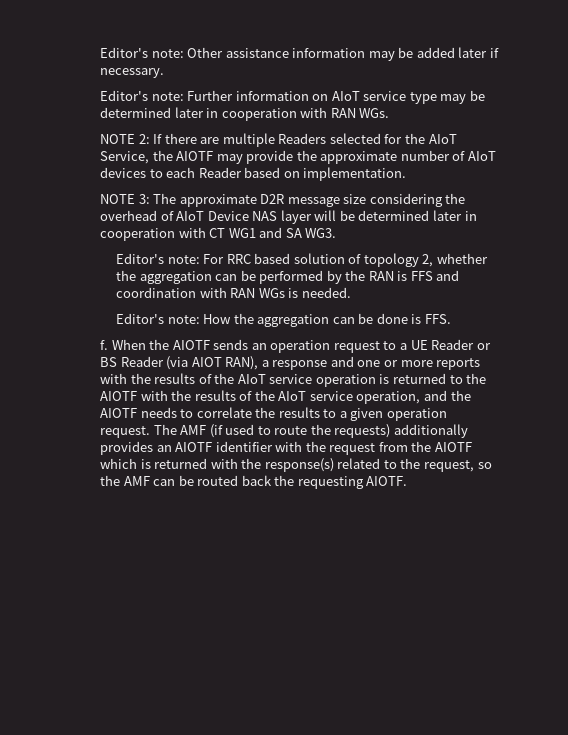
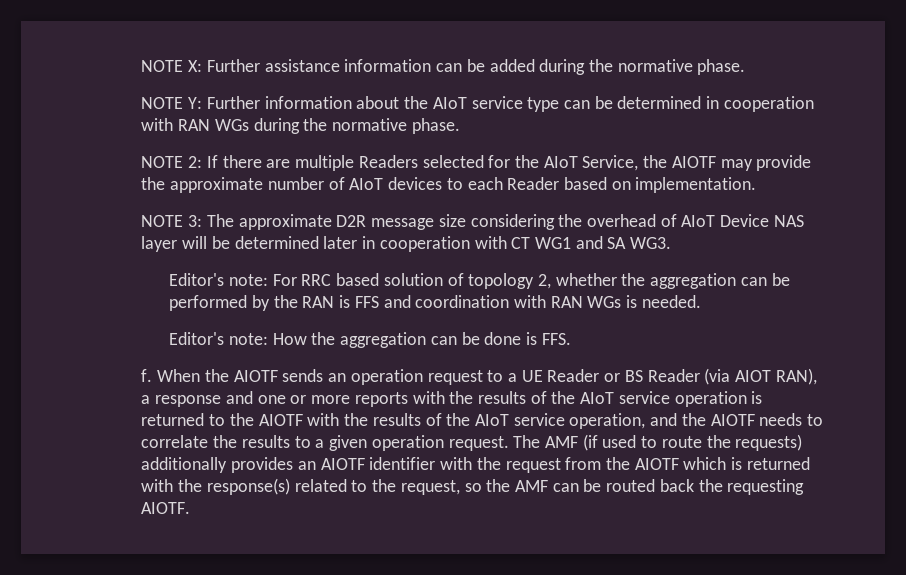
[100,47,224,58] Editor's note: Other -> [141,59,260,72] NOTE X: Further
[368,51,395,61] may -> [436,63,463,72] can
[458,47,499,58] [100,68,165,78] [100,90,329,101] later if necessary. // Editor's note: Further information on -> [539,59,746,75] [141,96,429,109] during the normative phase. // NOTE Y: Further information about the
[440,90,485,104] [100,107,204,118] may be determined later -> [563,96,702,109] can be determined
[359,108,390,118] WGs. -> [214,118,460,134] WGs during the normative phase.

